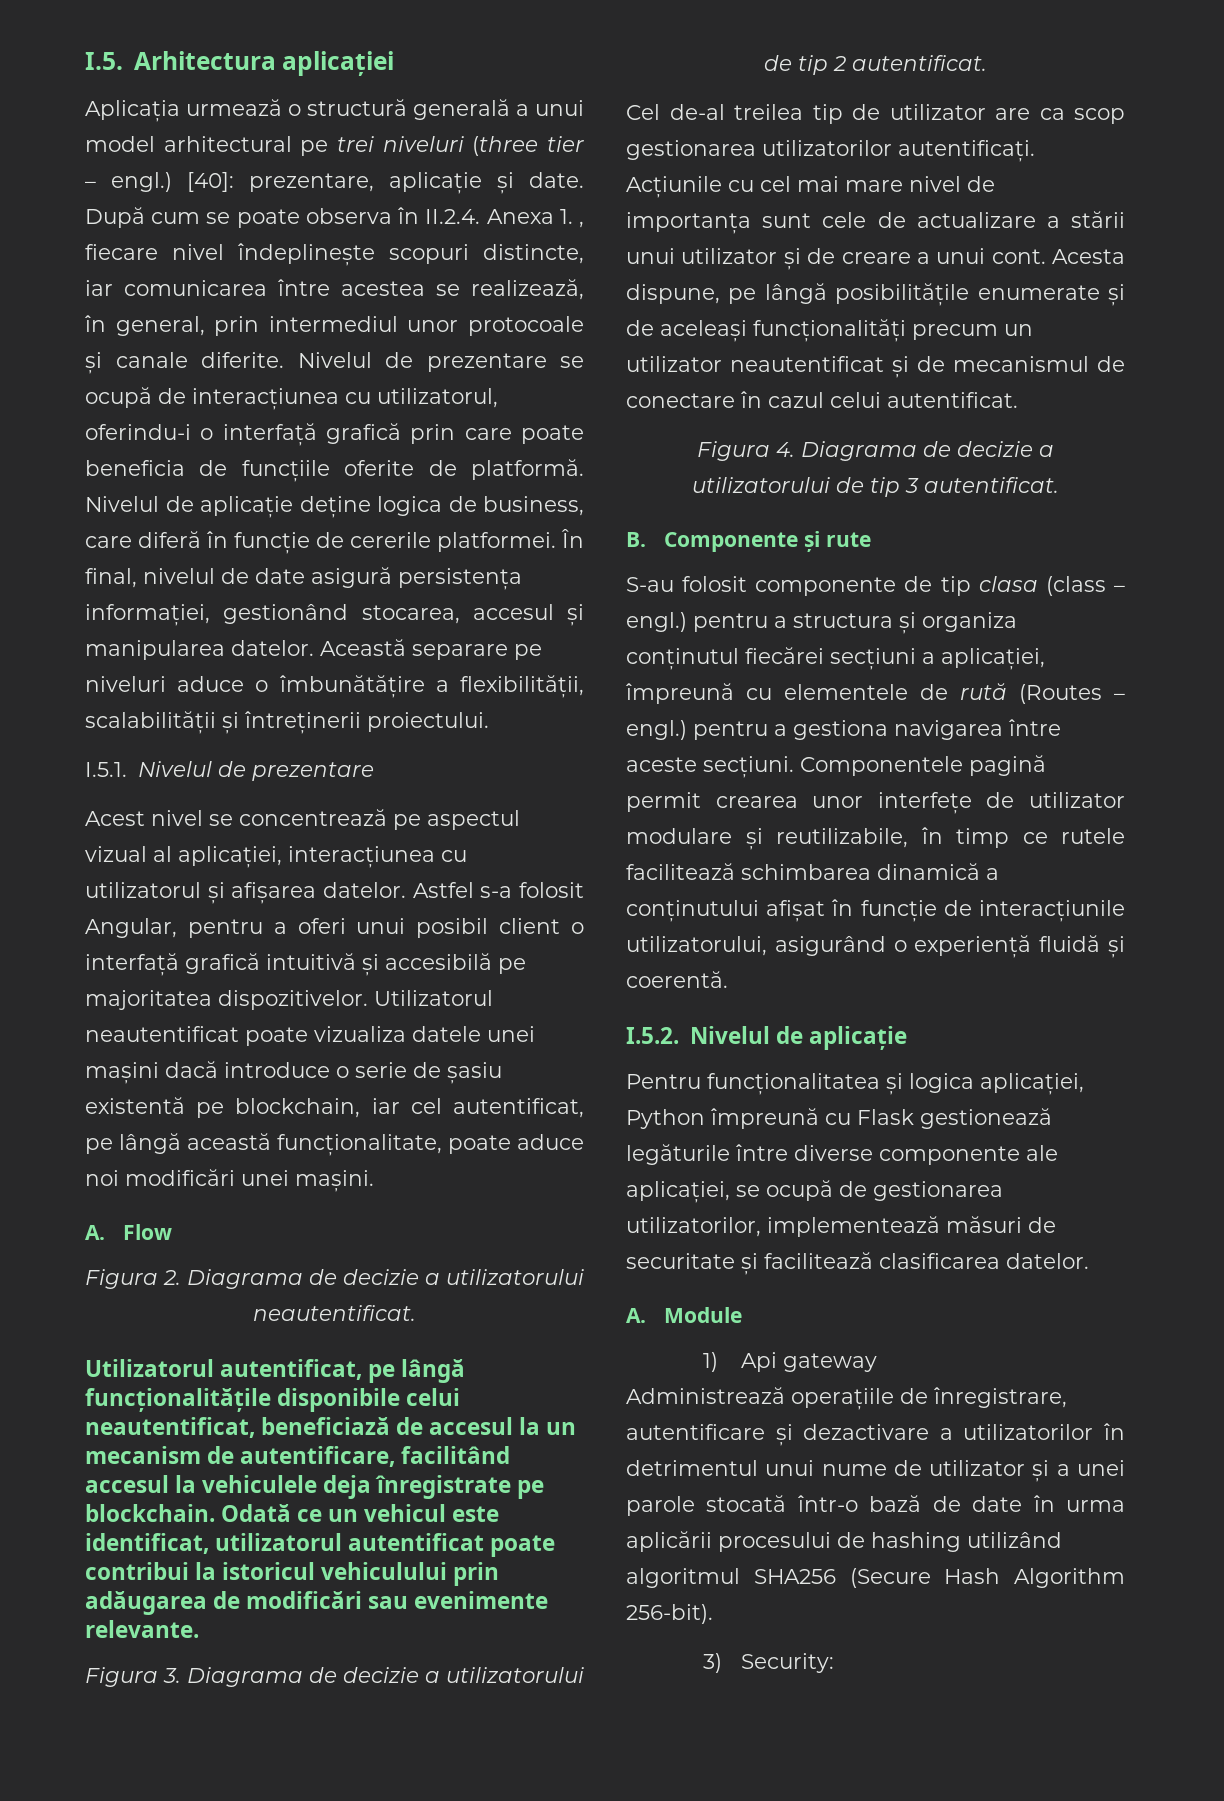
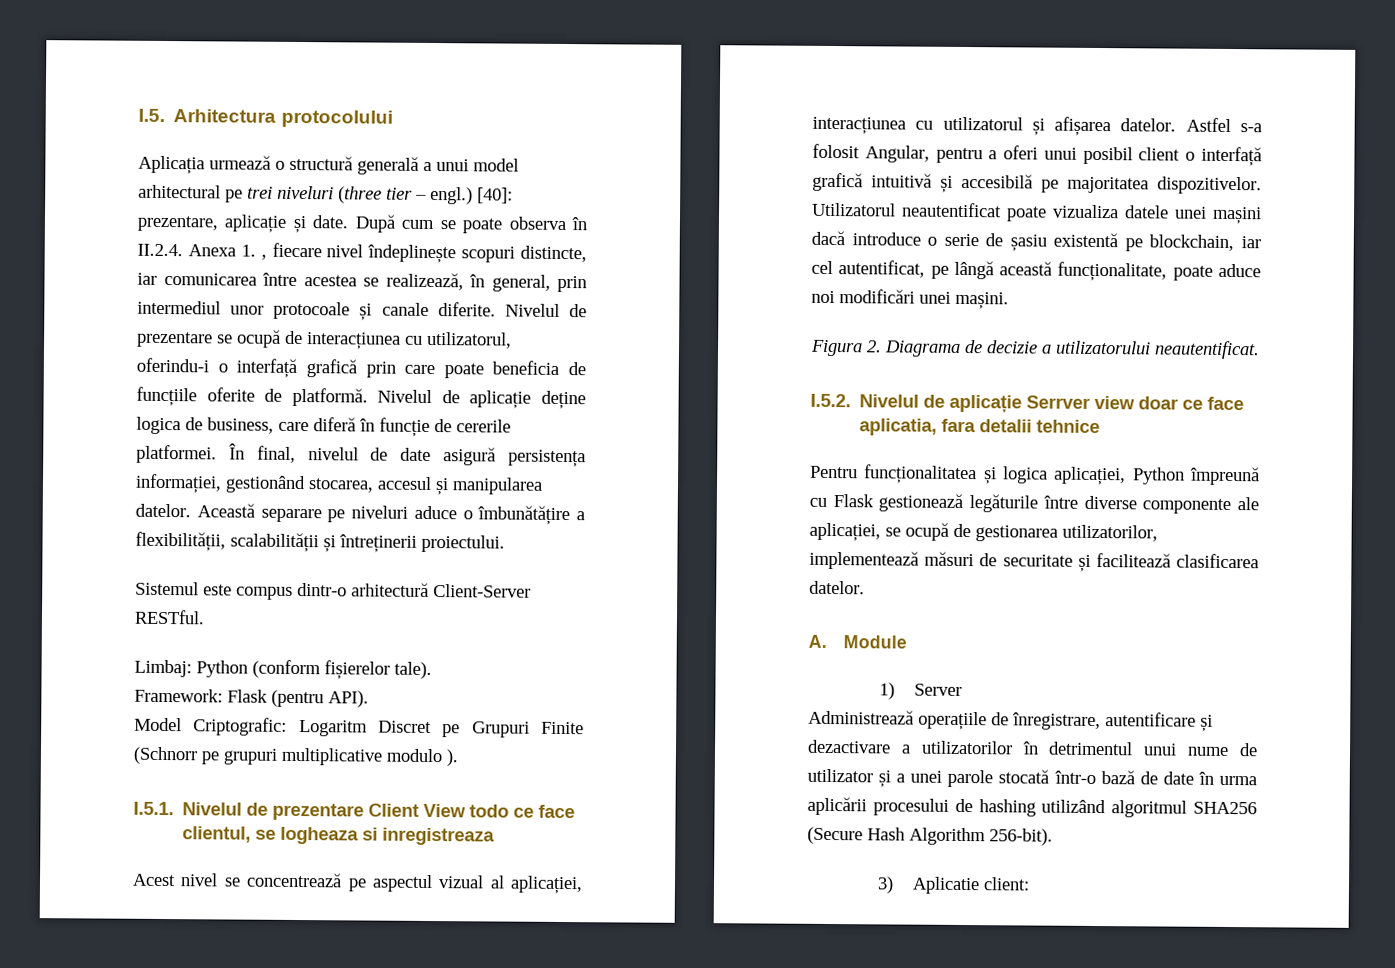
[282,51,395,76] aplicației -> [280,109,393,128] protocolului
[85,761,374,781] I.5.1. Nivelul de prezentare -> [135,581,531,600] [134,609,205,625] [134,659,432,680] [134,688,369,708] [134,717,584,738] [133,746,459,767] [133,801,576,821] [182,826,496,846] Sistemul este compus dintr-o arhitectură Client-Server RESTful. // Limbaj: Python (conform fișierelor tale). // Framework: Flask (pentru API). // Model Criptografic: Logaritm Discret pe Grupuri Finite (Schnorr pe grupuri multiplicative modulo ). // I.5.1. Nivelul de prezentare Client View todo ce face clientul, se logheaza si inregistreaza
[85,1224,173,1240] // A. Flow -> (1009, 300) none
[85,1359,466,1383] [85,1388,461,1412] [85,1417,577,1438] [85,1446,511,1467] [85,1475,545,1499] [85,1504,500,1522] [85,1533,556,1557] [85,1562,500,1586] [85,1591,549,1615] [85,1620,199,1638] [85,1667,584,1687] [764,55,987,75] [626,104,1125,124] [626,140,1035,162] [626,176,995,198] [626,211,1125,234] [626,248,1125,270] [626,283,1125,306] [626,319,1033,342] [626,356,1125,378] [626,391,1018,408] [697,441,1054,461] [692,477,1059,497] [626,531,871,552] [626,576,1125,596] [626,612,1017,634] [626,647,1045,670] [625,683,1125,704] [626,719,1061,740] [626,755,1046,778] [626,792,1125,814] [626,827,1125,850] [626,863,999,880] [626,899,1125,922] [626,935,1125,958] [626,971,728,988] [626,1026,907,1050] Utilizatorul autentificat, pe lângă funcționalitățile disponibile celui neautentificat, beneficiază de accesul la un mecanism de autentificare, facilitând accesul la vehiculele deja înregistrate pe blockchain. Odată ce un vehicul este identificat, utilizatorul autentificat poate contribui la istoricul vehiculului prin adăugarea de modificări sau evenimente relevante. // Figura 3. Diagrama de decizie a utilizatorului de tip 2 autentificat. // Cel de-al treilea tip de utilizator are ca scop gestionarea utilizatorilor autentificați. Acțiunile cu cel mai mare nivel de importanța sunt cele de actualizare a stării unui utilizator și de creare a unui cont. Acesta dispune, pe lângă posibilitățile enumerate și de aceleași funcționalități precum un utilizator neautentificat și de mecanismul de conectare în cazul celui autentificat. // Figura 4. Diagrama de decizie a utilizatorului de tip 3 autentificat. // B. Componente și rute // S-au folosit componente de tip clasa (class – engl.) pentru a structura și organiza conținutul fiecărei secțiuni a aplicației, împreună cu elementele de rută (Routes – engl.) pentru a gestiona navigarea între aceste secțiuni. Componentele pagină permit crearea unor interfețe de utilizator modulare și reutilizabile, în timp ce rutele facilitează schimbarea dinamică a conținutului afișat în funcție de interacțiunile utilizatorului, asigurând o experiență fluidă și coerentă. // I.5.2. Nivelul de aplicație -> [810,393,1245,413] [859,418,1101,436] I.5.2. Nivelul de aplicație Serrver view doar ce face aplicatia, fara detalii tehnice
[740,1352,877,1372] Api gateway -> [914,683,963,696] Server
[740,1653,834,1673] Security: -> [912,876,1031,895] Aplicatie client:

